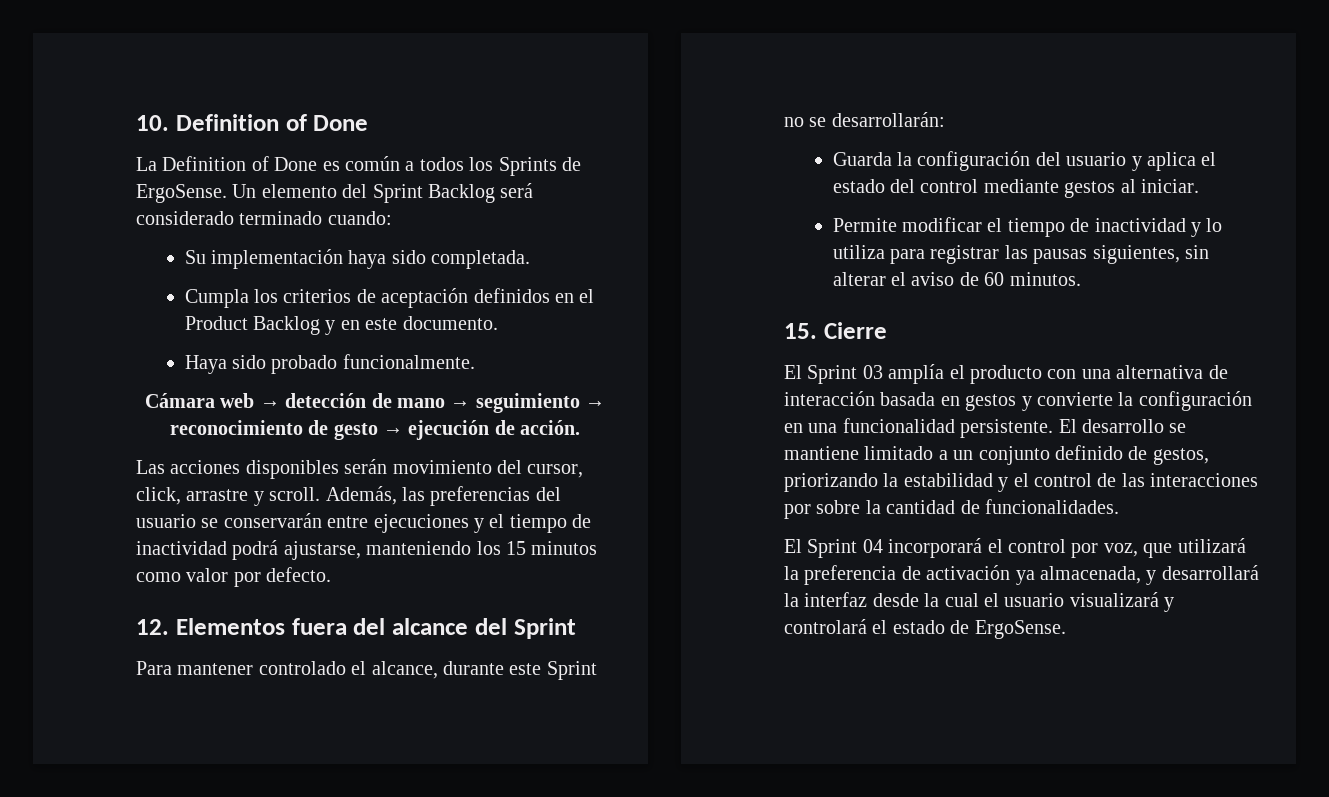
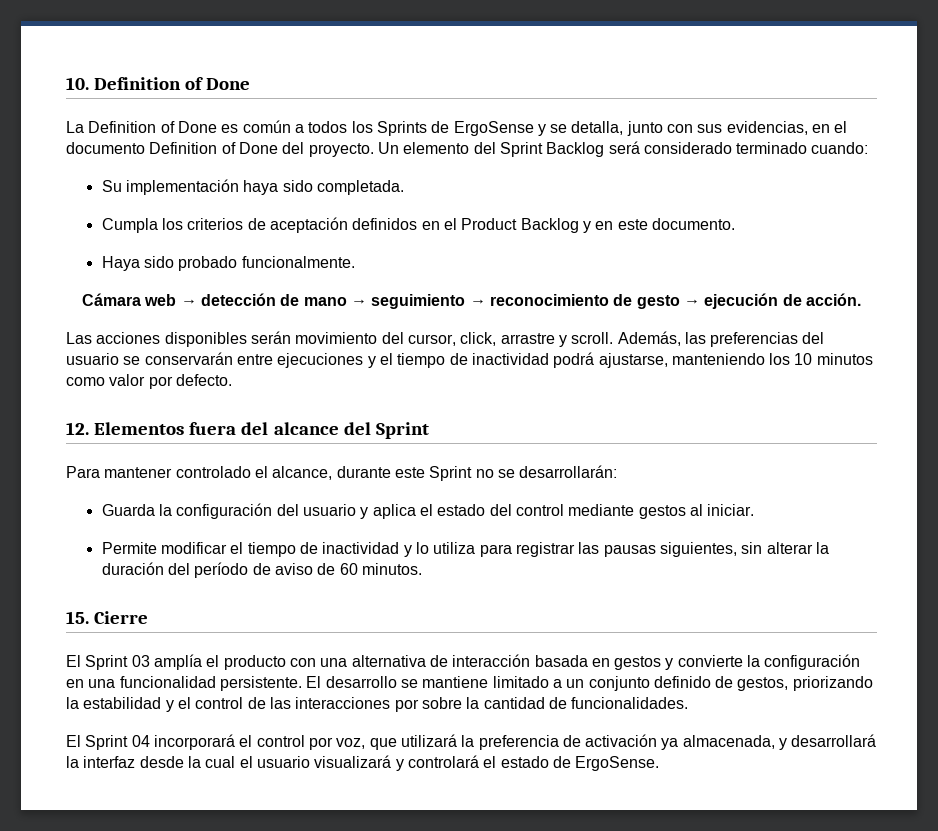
[136,184,227,203] ErgoSense. -> [453,121,848,136] [66,142,374,157] ErgoSense y se detalla, junto con sus evidencias, en el documento Definition of Done del proyecto.
[506,541,526,555] 15 -> [794,353,813,365] 10
[891,272,907,286] el -> [815,542,829,554] [101,562,271,578] la duración del período de

